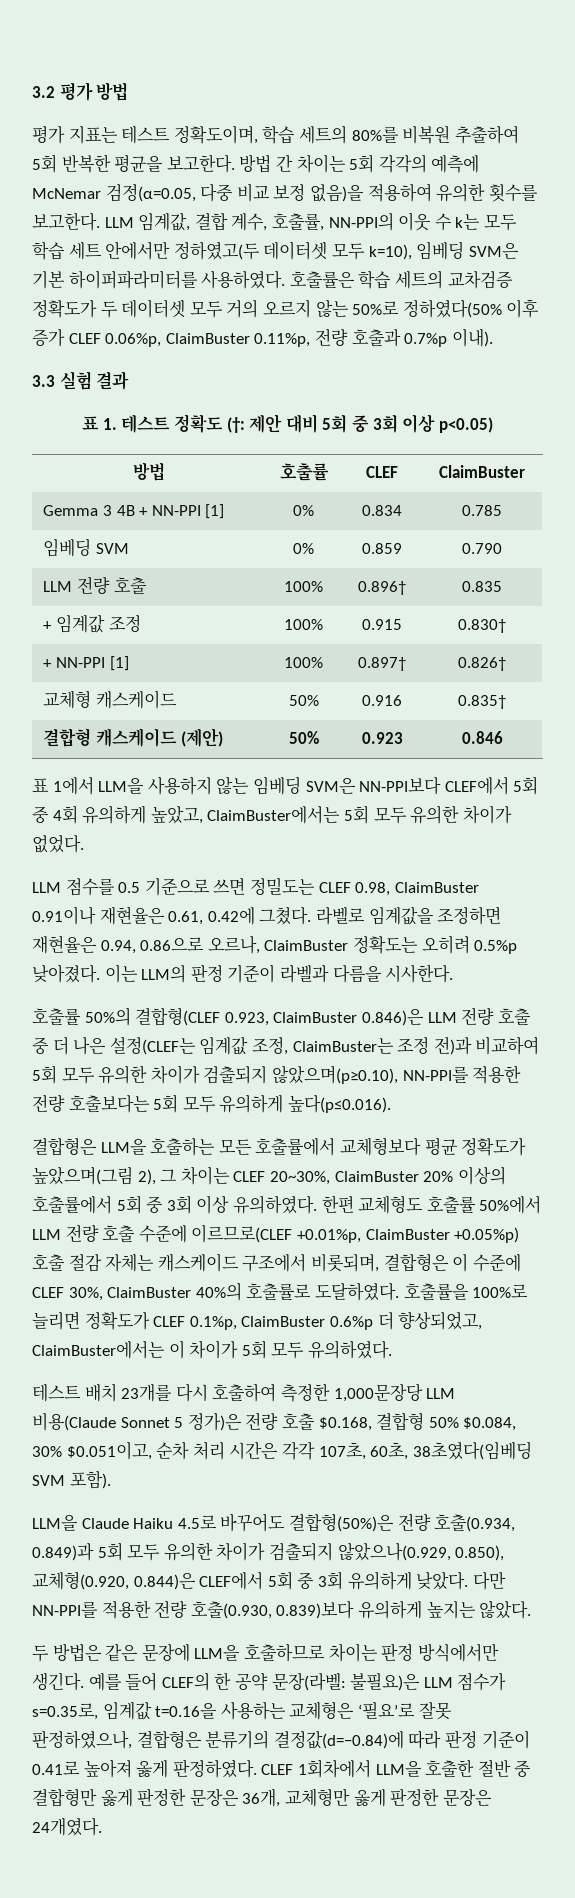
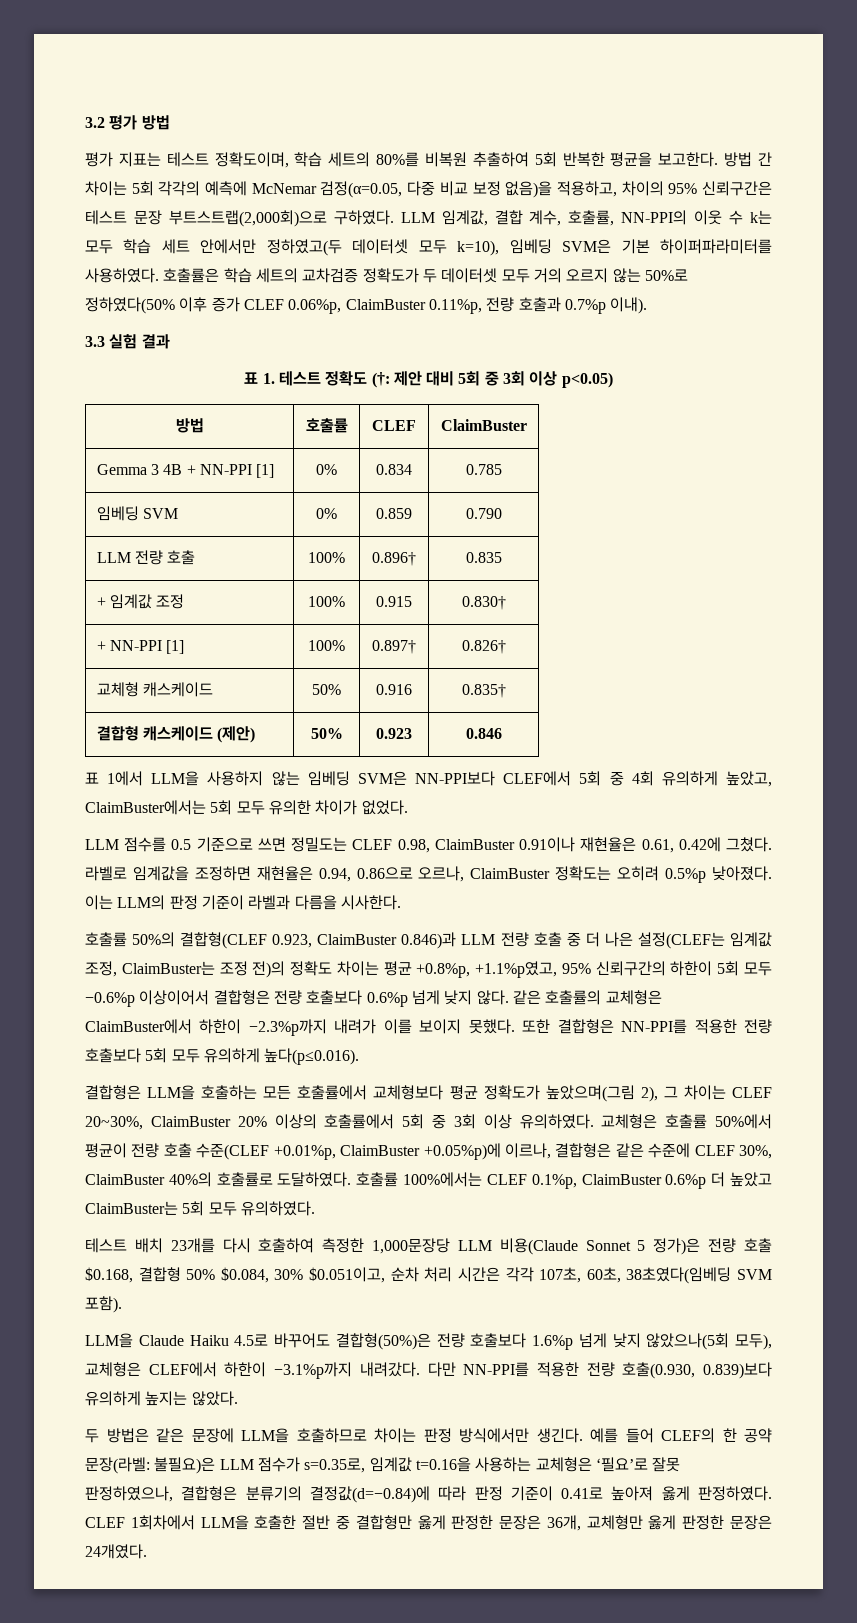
[367,183,538,202] [32,212,100,231] 적용하여 유의한 횟수를 보고한다. -> [556,181,773,197] [85,210,394,227] 적용하고, 차이의 95% 신뢰구간은 테스트 문장 부트스트랩(2,000회)으로 구하였다.
[361,1009,424,1026] 0.846)은 -> [401,932,457,949] 0.846)과
[433,1036,540,1055] [32,1065,522,1084] [32,1094,150,1113] 전)과 비교하여 5회 모두 유의한 차이가 검출되지 않았으며(p≥0.10), NN-PPI를 적용한 전량 호출보다는 -> [252,961,772,978] [85,990,662,1007] [85,1019,772,1036] [85,1048,141,1063] 전)의 정확도 차이는 평균 +0.8%p, +1.1%p였고, 95% 신뢰구간의 하한이 5회 모두 −0.6%p 이상이어서 결합형은 전량 호출보다 0.6%p 넘게 낮지 않다. 같은 호출률의 교체형은 ClaimBuster에서 하한이 −2.3%p까지 내려가 이를 보이지 못했다. 또한 결합형은 NN-PPI를 적용한 전량 호출보다
[321,1195,424,1214] 한편 교체형도 -> [601,1114,658,1129] 교체형은
[32,1224,520,1243] [32,1253,469,1272] LLM 전량 호출 수준에 이르므로(CLEF +0.01%p, ClaimBuster +0.05%p) 호출 절감 자체는 캐스케이드 구조에서 비롯되며, 결합형은 이 -> [85,1143,644,1160] 평균이 전량 호출 수준(CLEF +0.01%p, ClaimBuster +0.05%p)에 이르나, 결합형은 같은
[403,1283,529,1301] [32,1311,150,1330] 호출률을 100%로 늘리면 정확도가 -> [356,1172,483,1187] 호출률 100%에서는
[398,1311,483,1330] [32,1340,239,1359] 향상되었고, ClaimBuster에서는 이 차이가 -> [730,1172,773,1187] [85,1201,178,1215] 높았고 ClaimBuster는
[434,1514,516,1532] [32,1542,505,1561] [32,1571,469,1590] 호출(0.934, 0.849)과 5회 모두 유의한 차이가 검출되지 않았으나(0.929, 0.850), 교체형(0.920, 0.844)은 CLEF에서 5회 중 3회 유의하게 낮았다. -> [470,1333,772,1350] [85,1362,420,1379] 호출보다 1.6%p 넘게 낮지 않았으나(5회 모두), 교체형은 CLEF에서 하한이 −3.1%p까지 내려갔다.

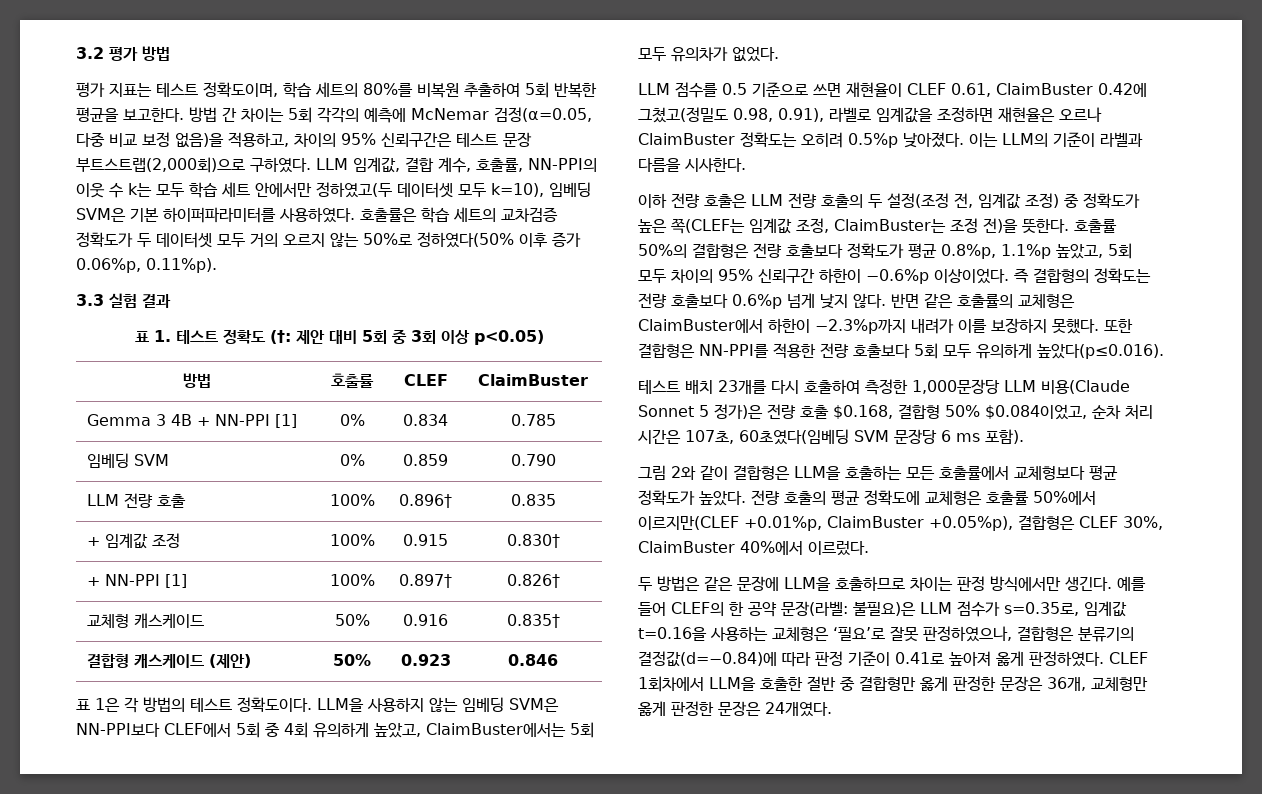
[243,297,648,314] CLEF 0.06%p, ClaimBuster 0.11%p, 전량 호출과 0.7%p 이내). -> [76,258,217,273] 0.06%p, 0.11%p).
[107,771,144,786] 1에서 -> [95,697,312,713] 1은 각 방법의 테스트 정확도이다.
[268,800,358,815] 유의한 차이가 -> [671,47,728,62] 유의차가
[291,837,773,853] 정밀도는 CLEF 0.98, ClaimBuster 0.91이나 재현율은 0.61, 0.42에 그쳤다. -> [846,82,1147,97] [638,107,824,123] 재현율이 CLEF 0.61, ClaimBuster 0.42에 그쳤고(정밀도 0.98, 0.91),
[318,866,465,882] 0.94, 0.86으로 오르나, -> [1059,107,1102,122] 오르나
[169,895,198,910] 판정 -> (1048, 140) none
[85,932,773,949] [85,961,772,978] [85,990,270,1007] 호출률 50%의 결합형(CLEF 0.923, ClaimBuster 0.846)과 LLM 전량 호출 중 더 나은 설정(CLEF는 임계값 조정, ClaimBuster는 조정 전)의 정확도 차이는 평균 +0.8%p, +1.1%p였고, 95% 신뢰구간의 하한이 5회 모두 −0.6%p 이상이어서 결합형은 -> [638,193,1140,209] [638,218,1117,234] [638,243,1132,259] [638,268,1151,284] 이하 전량 호출은 LLM 전량 호출의 두 설정(조정 전, 임계값 조정) 중 정확도가 높은 쪽(CLEF는 임계값 조정, ClaimBuster는 조정 전)을 뜻한다. 호출률 50%의 결합형은 전량 호출보다 정확도가 평균 0.8%p, 1.1%p 높았고, 5회 모두 차이의 95% 신뢰구간 하한이 −0.6%p 이상이었다. 즉 결합형의 정확도는
(509, 997) none -> [891,294,919,308] 반면
[419,1019,462,1034] 보이지 -> [991,318,1047,333] 보장하지
[264,1048,360,1065] [85,1085,773,1102] [85,1114,772,1130] [85,1143,772,1160] [85,1172,773,1189] [85,1201,315,1216] 높다(p≤0.016). // 결합형은 LLM을 호출하는 모든 호출률에서 교체형보다 평균 정확도가 높았으며(그림 2), 그 차이는 CLEF 20~30%, ClaimBuster 20% 이상의 호출률에서 5회 중 3회 이상 유의하였다. 교체형은 호출률 50%에서 평균이 전량 호출 수준(CLEF +0.01%p, ClaimBuster +0.05%p)에 이르나, 결합형은 같은 수준에 CLEF 30%, ClaimBuster 40%의 호출률로 도달하였다. 호출률 100%에서는 CLEF 0.1%p, ClaimBuster 0.6%p 더 높았고 ClaimBuster는 5회 모두 유의하였다. -> [1037,344,1164,359] 높았다(p≤0.016).
[220,1267,773,1284] [85,1296,122,1313] [85,1333,772,1350] [85,1362,772,1379] [85,1391,238,1406] $0.084, 30% $0.051이고, 순차 처리 시간은 각각 107초, 60초, 38초였다(임베딩 SVM 포함). // LLM을 Claude Haiku 4.5로 바꾸어도 결합형(50%)은 전량 호출보다 1.6%p 넘게 낮지 않았으나(5회 모두), 교체형은 CLEF에서 하한이 −3.1%p까지 내려갔다. 다만 NN-PPI를 적용한 전량 호출(0.930, 0.839)보다 유의하게 높지는 않았다. -> [985,404,1153,420] [638,429,1024,445] [638,465,1118,480] [638,490,1096,506] [638,515,1163,531] [638,541,869,556] $0.084이었고, 순차 처리 시간은 107초, 60초였다(임베딩 SVM 문장당 6 ms 포함). // 그림 2와 같이 결합형은 LLM을 호출하는 모든 호출률에서 교체형보다 평균 정확도가 높았다. 전량 호출의 평균 정확도에 교체형은 호출률 50%에서 이르지만(CLEF +0.01%p, ClaimBuster +0.05%p), 결합형은 CLEF 30%, ClaimBuster 40%에서 이르렀다.

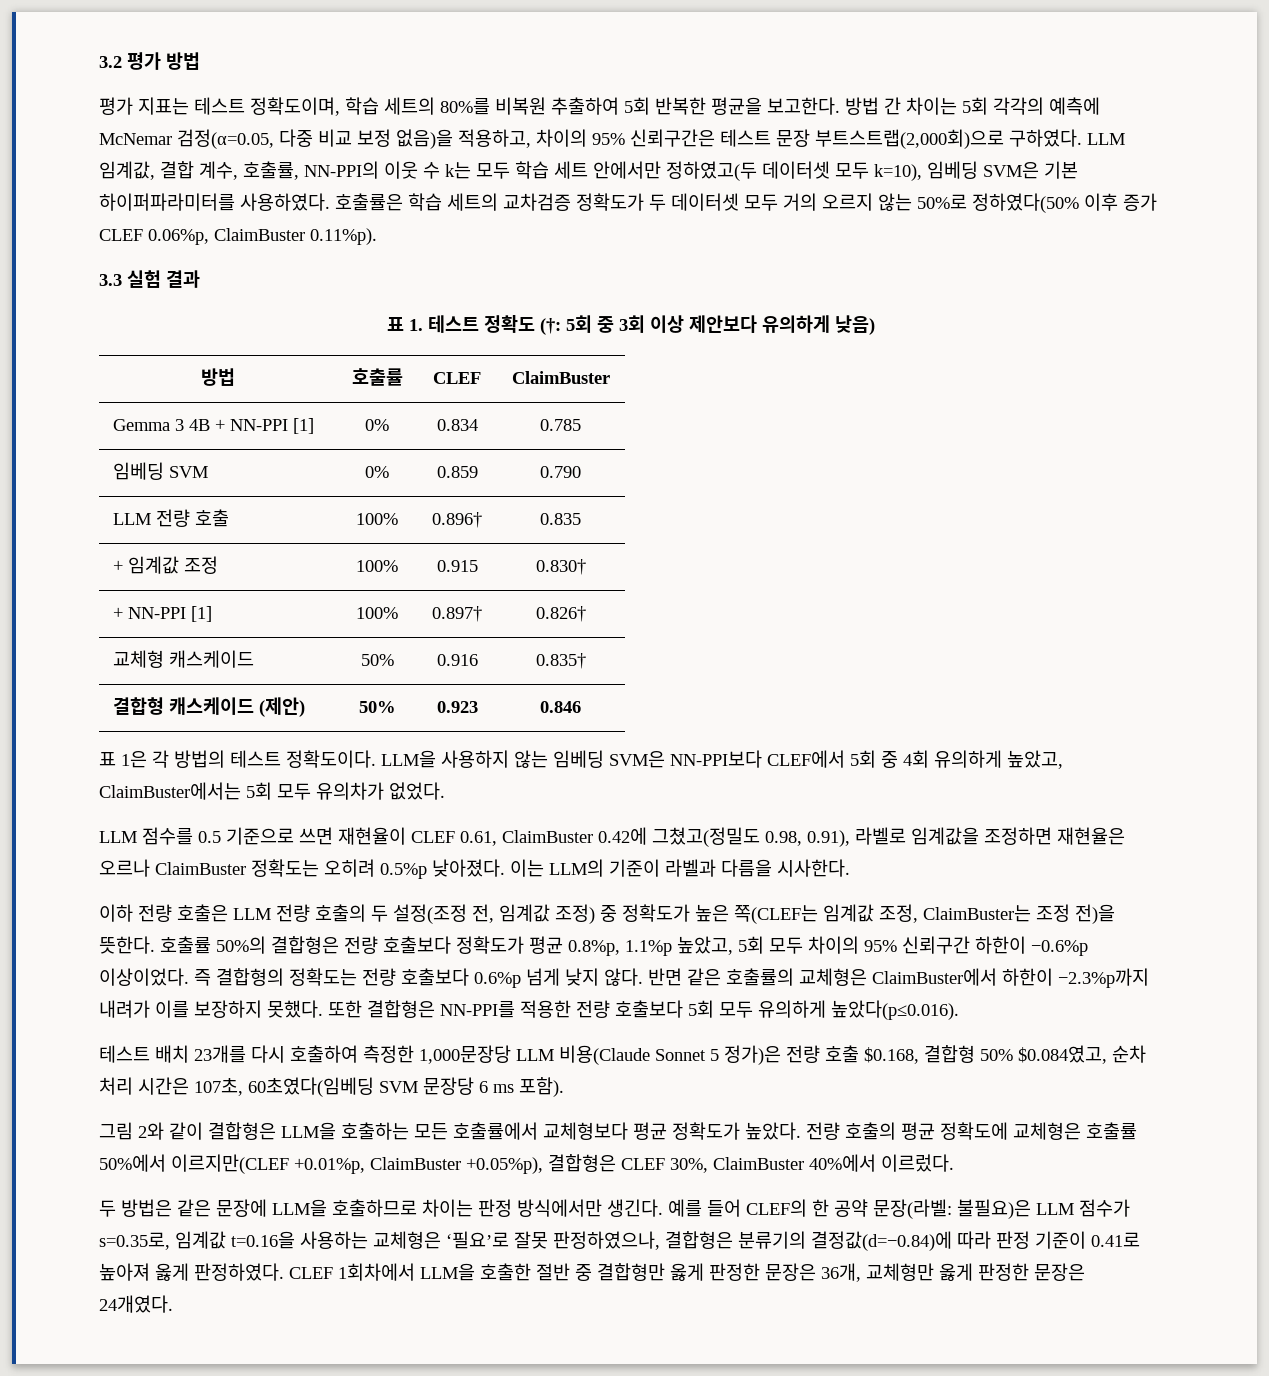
[76,258,141,273] 0.06%p, -> [99,228,305,245] CLEF 0.06%p, ClaimBuster
[295,330,357,344] 제안 대비 -> (561, 326) none
[473,330,544,345] p<0.05) -> [689,315,875,335] 제안보다 유의하게 낮음)
[985,404,1087,420] $0.084이었고, -> [1018,1045,1107,1064] $0.084였고,

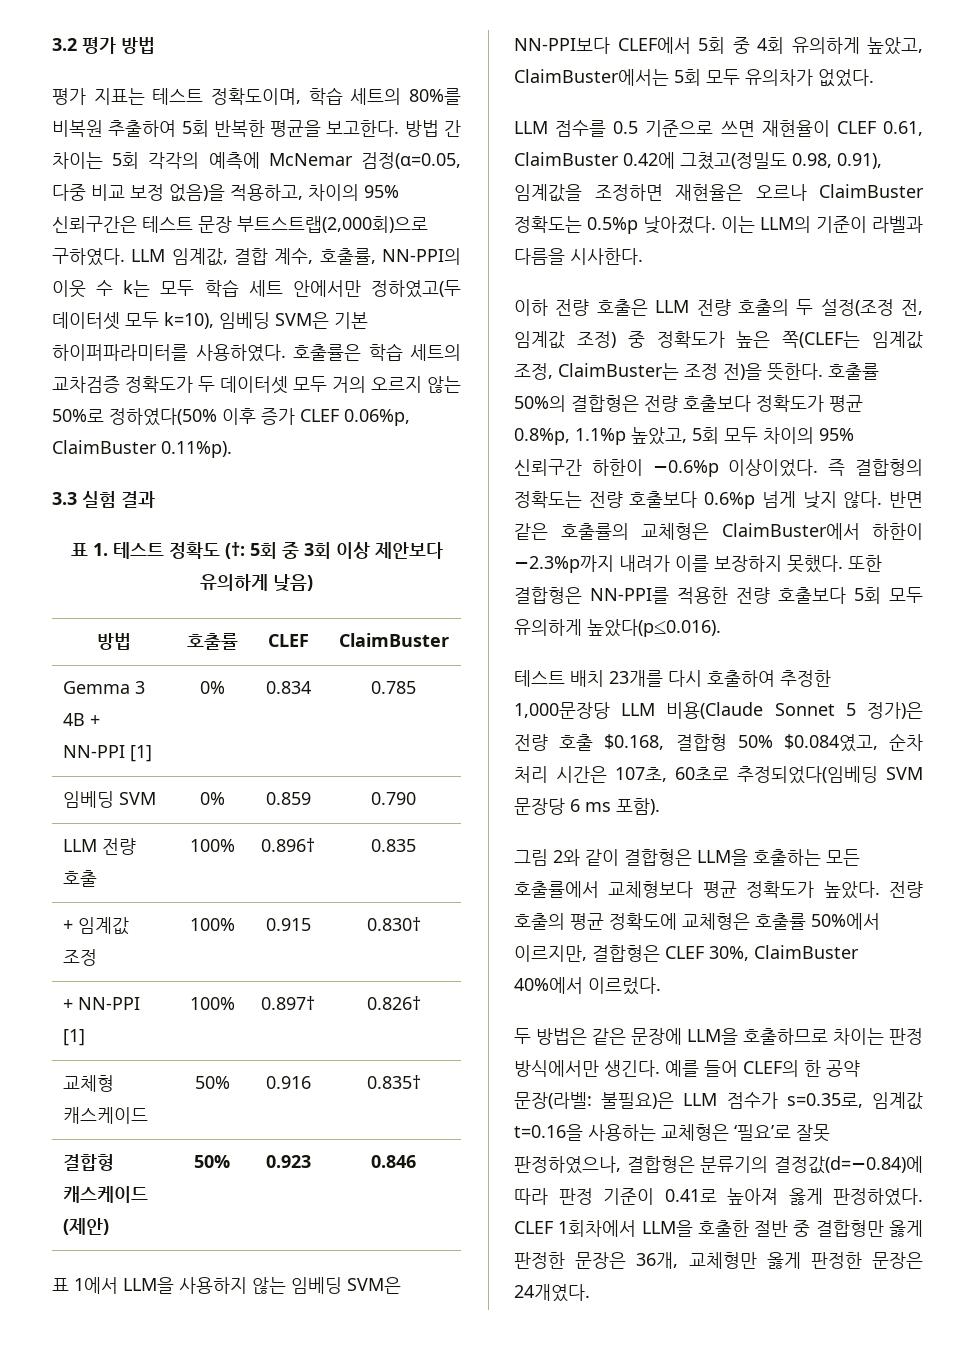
[121,750,376,768] 1은 각 방법의 테스트 정확도이다. -> [74,1277,118,1294] 1에서
[855,827,906,845] 라벨로 -> (882, 161) none
[324,859,375,877] 오히려 -> (582, 224) none
[363,1045,414,1063] 측정한 -> [780,670,831,687] 추정한
[248,1077,374,1097] 60초였다(임베딩 -> [675,766,878,784] 60초로 추정되었다(임베딩
[171,1154,543,1174] 이르지만(CLEF +0.01%p, ClaimBuster +0.05%p), -> [514,945,587,962] 이르지만,

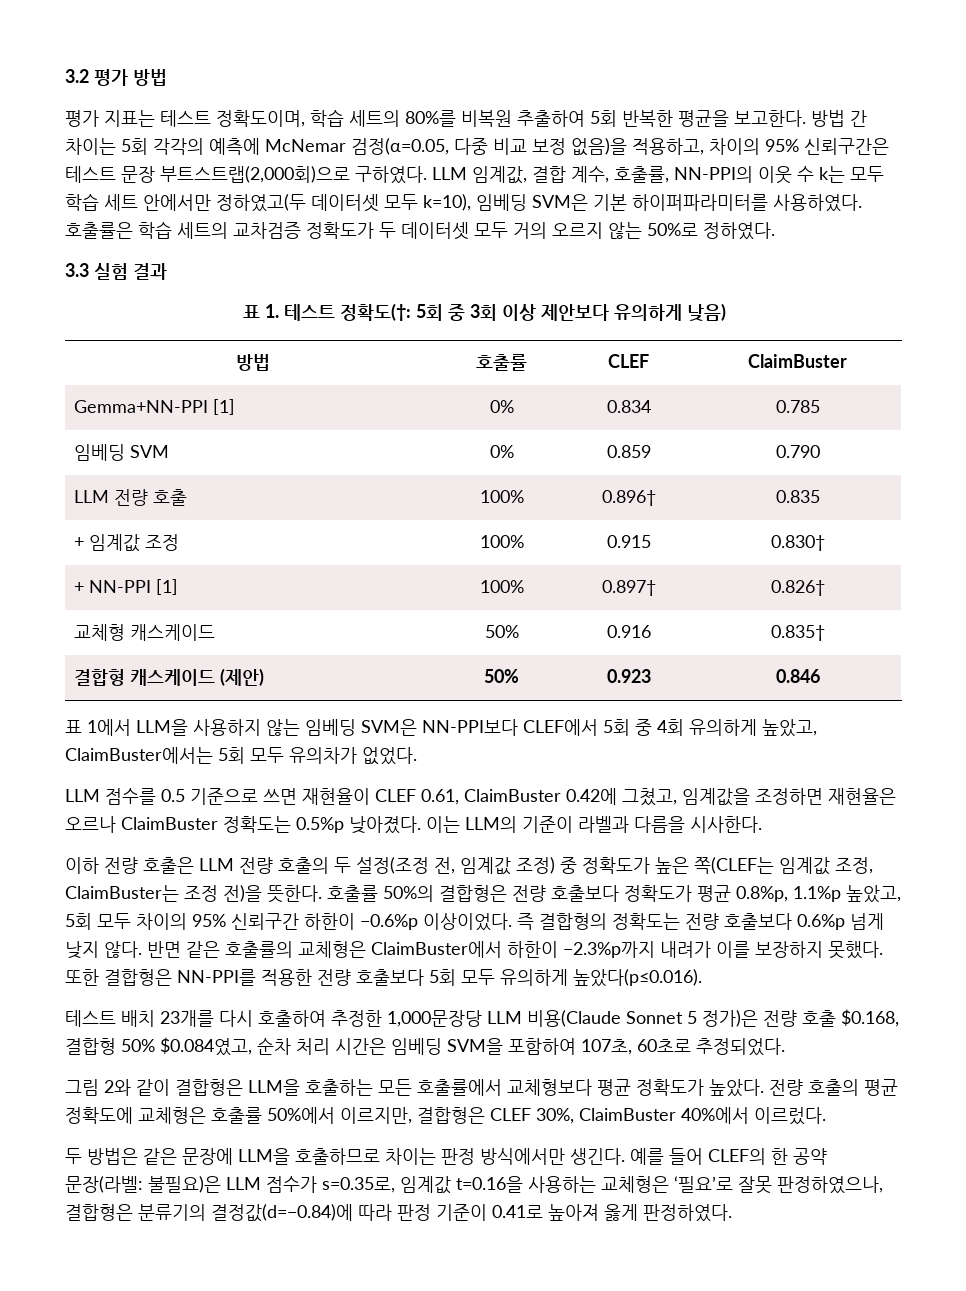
[109,408,410,426] [52,440,232,458] 정하였다(50% 이후 증가 CLEF 0.06%p, ClaimBuster 0.11%p). -> [703,222,775,240] 정하였다.
[168,542,245,559] 정확도 (†: -> [339,303,411,321] 정확도(†:
[63,681,146,694] [63,713,101,726] [63,745,126,758] Gemma 3 4B + NN-PPI -> [74,400,209,413] Gemma+NN-PPI
[680,152,882,170] 그쳤고(정밀도 0.98, 0.91), -> [622,788,677,806] 그쳤고,
[615,766,923,784] [514,798,660,815] 107초, 60초로 추정되었다(임베딩 SVM 문장당 6 ms 포함). -> [391,1038,785,1056] 임베딩 SVM을 포함하여 107초, 60초로 추정되었다.
[514,1220,923,1237] [514,1252,923,1269] [514,1284,590,1302] CLEF 1회차에서 LLM을 호출한 절반 중 결합형만 옳게 판정한 문장은 36개, 교체형만 옳게 판정한 문장은 24개였다. -> (732, 1213) none

